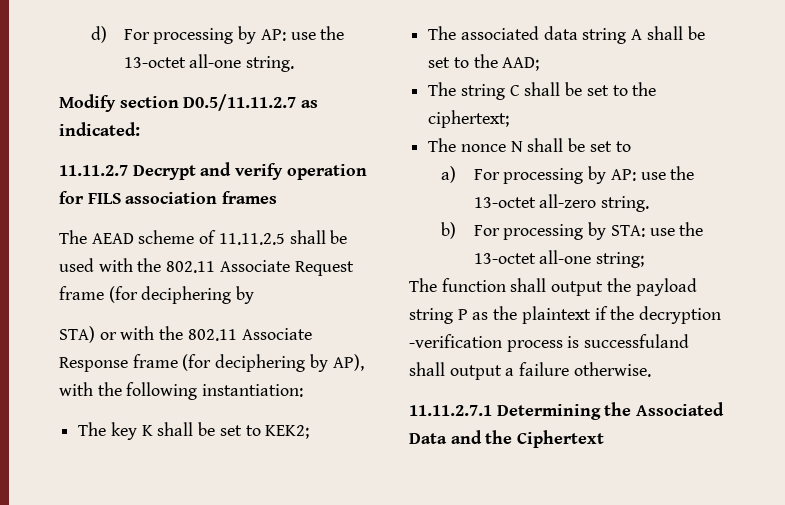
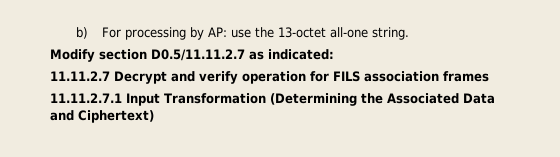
[91,26,108,43] d) -> [75,27,88,39] b)
[59,230,348,245] [59,258,354,276] [59,286,255,304] [59,326,312,343] [59,354,364,372] [59,382,304,400] [78,422,310,440] [428,26,705,44] [428,54,540,71] [428,82,657,100] [428,110,510,128] [428,138,631,152] [441,166,695,184] [473,194,650,212] [441,222,704,240] [473,250,645,268] [409,278,697,296] [409,306,722,324] [409,334,690,352] [409,362,651,380] [409,404,601,420] The AEAD scheme of 11.11.2.5 shall be used with the 802.11 Associate Request frame (for deciphering by // STA) or with the 802.11 Associate Response frame (for deciphering by AP), with the following instantiation: // The key K shall be set to KEK2; // The associated data string A shall be set to the AAD; // The string C shall be set to the ciphertext; // The nonce N shall be set to // a) For processing by AP: use the 13-octet all-zero string. // b) For processing by STA: use the 13-octet all-one string; // The function shall output the payload string P as the plaintext if the decryption -verification process is successfuland shall output a failure otherwise. // 11.11.2.7.1 Determining -> [50,93,357,106] 11.11.2.7.1 Input Transformation (Determining
[485,430,605,448] the Ciphertext -> [78,110,154,123] Ciphertext)

